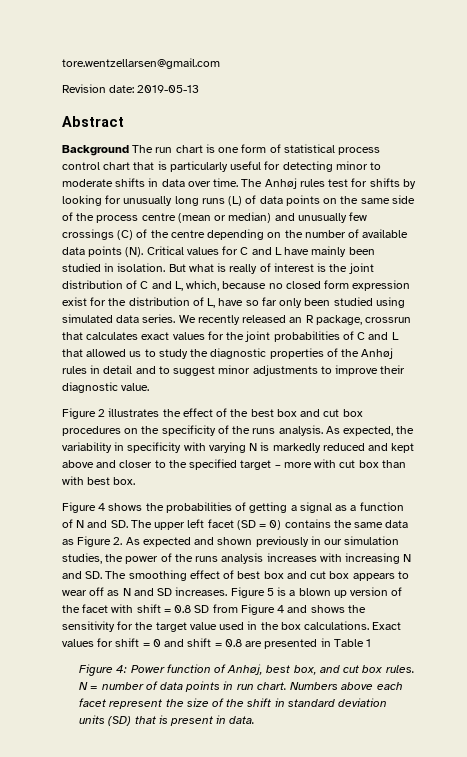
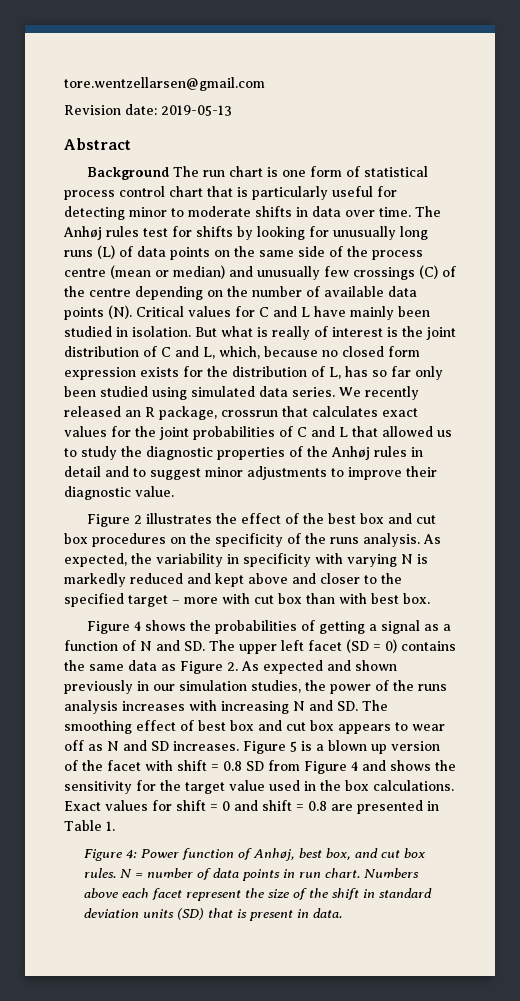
[62,297,87,306] exist -> [140,367,179,377] exists
[218,298,244,306] have -> [345,366,368,377] has
[366,639,372,647] 1 -> [106,821,115,831] 1.

